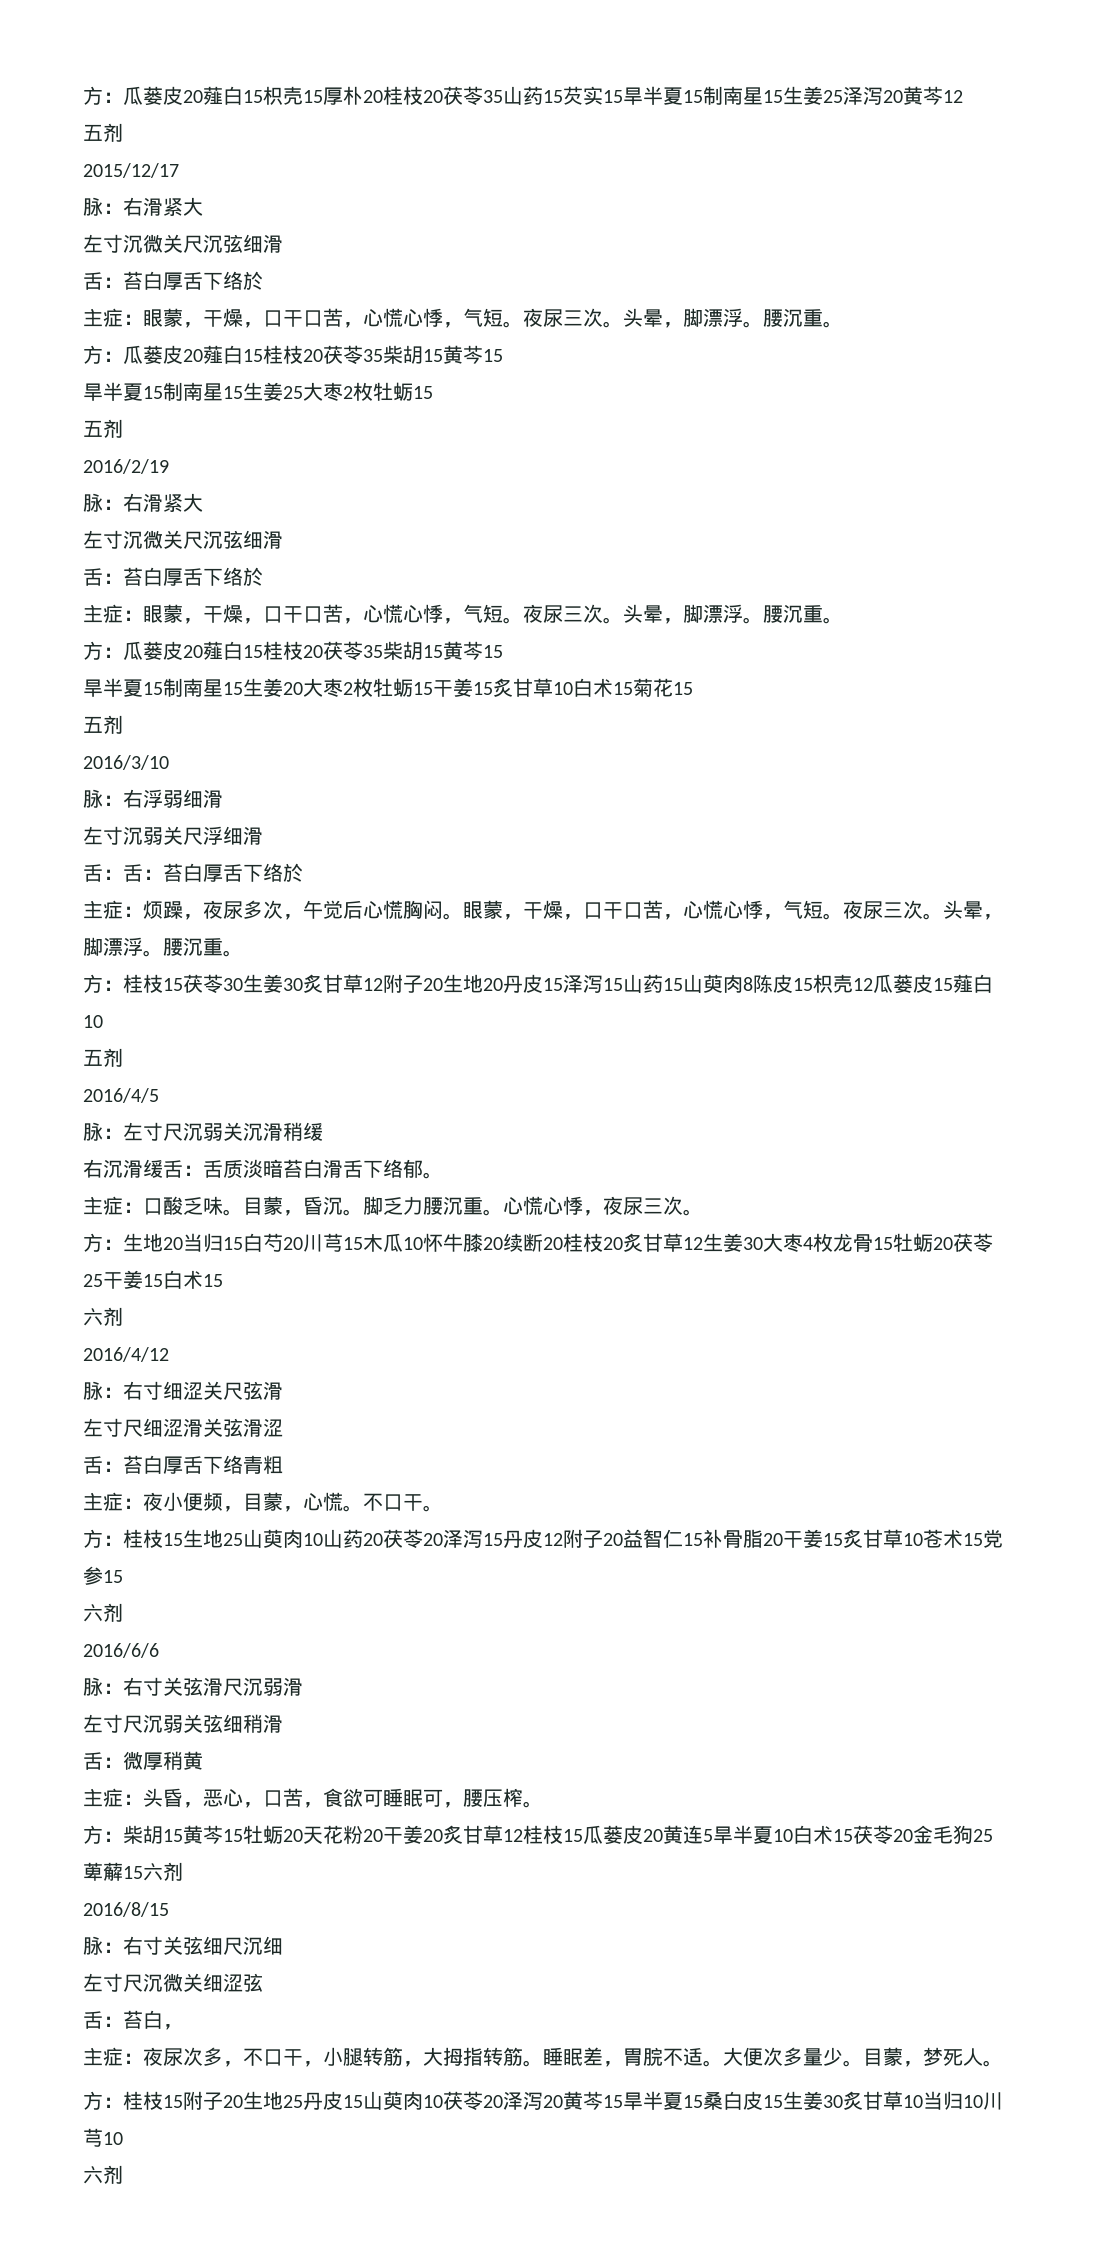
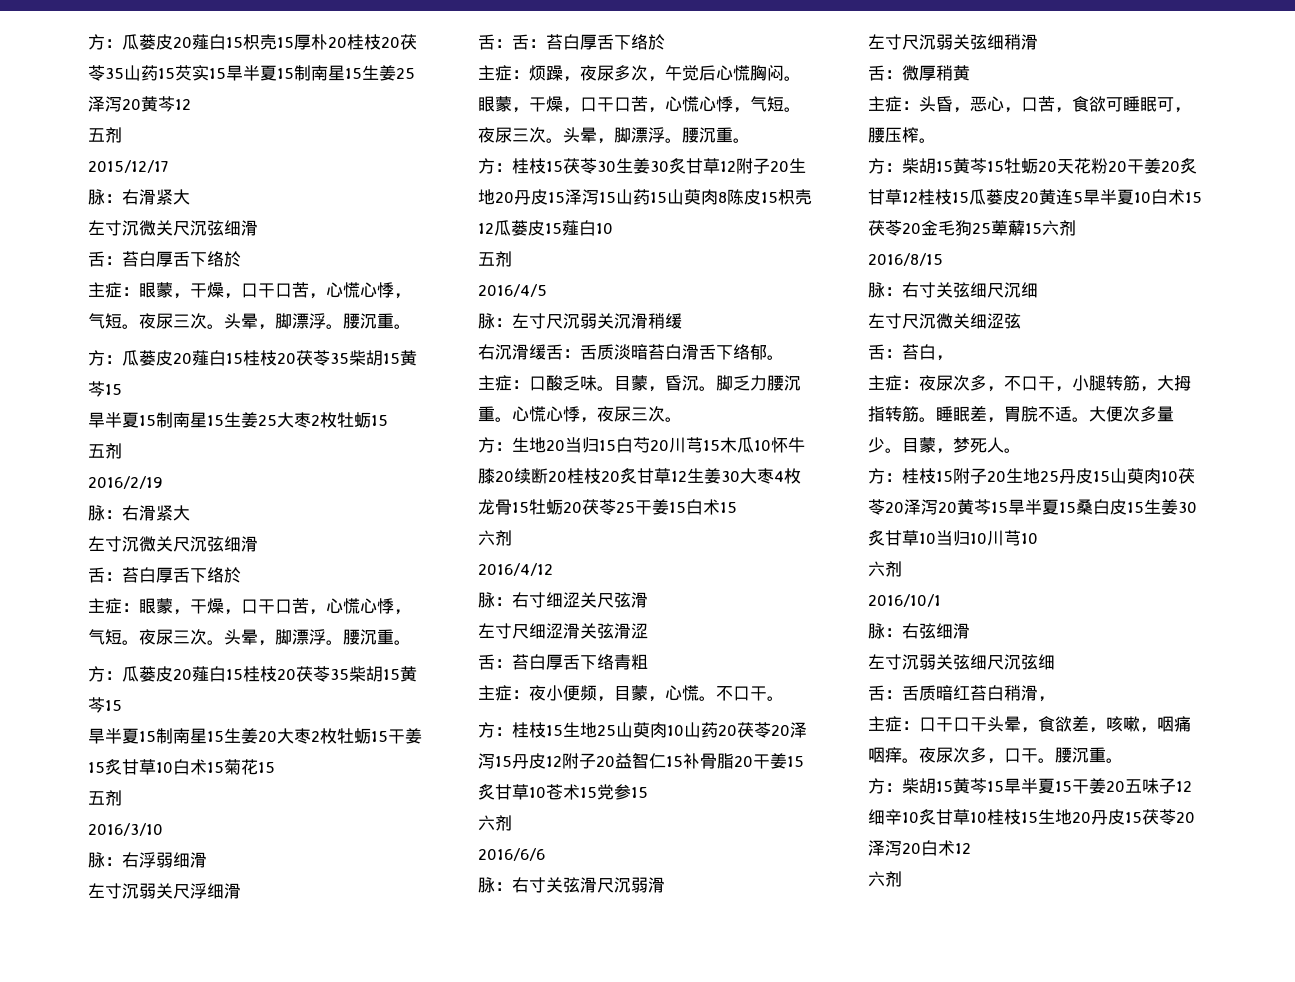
(123, 2174) none -> [868,594,941,607] [868,623,970,639] [868,654,1055,670] [868,685,1055,702] [868,716,1191,733] [868,747,1123,764] [868,778,1192,794] [868,809,1195,825] [868,840,971,856] [868,871,902,887] // 2016/10/1 // 脉：右弦细滑 // 左寸沉弱关弦细尺沉弦细 // 舌：舌质暗红苔白稍滑， // 主症：口干口干头晕，食欲差，咳嗽，咽痛咽痒。夜尿次多，口干。腰沉重。 // 方：柴胡15黄芩15旱半夏15干姜20五味子12细辛10炙甘草10桂枝15生地20丹皮15茯苓20泽泻20白术12 // 六剂

